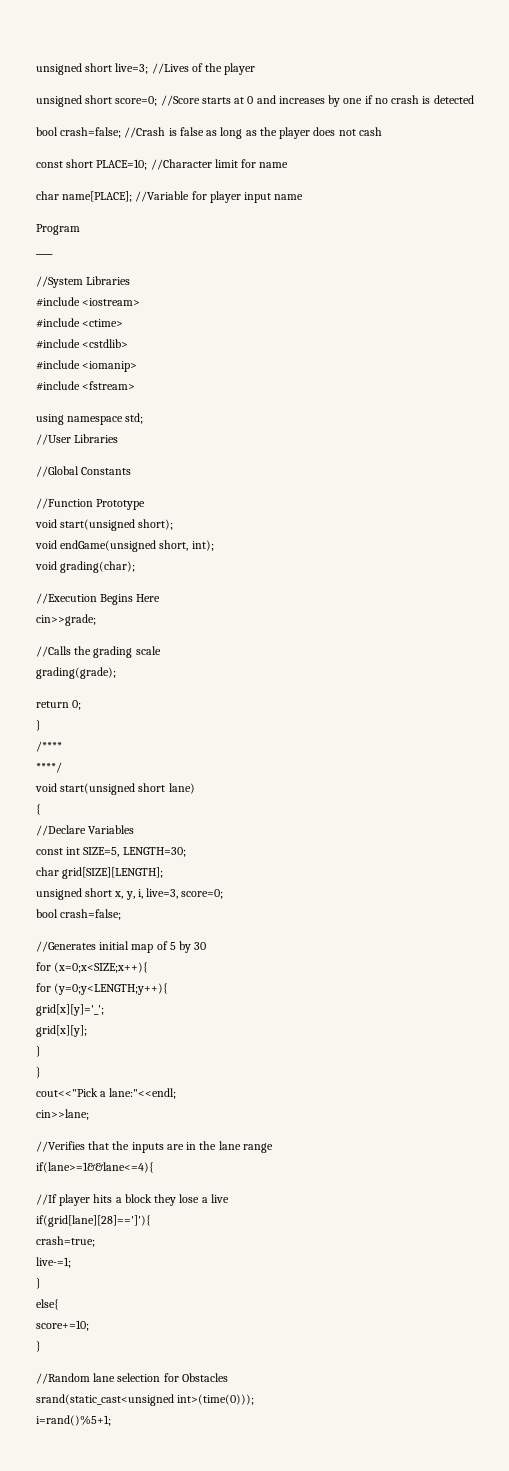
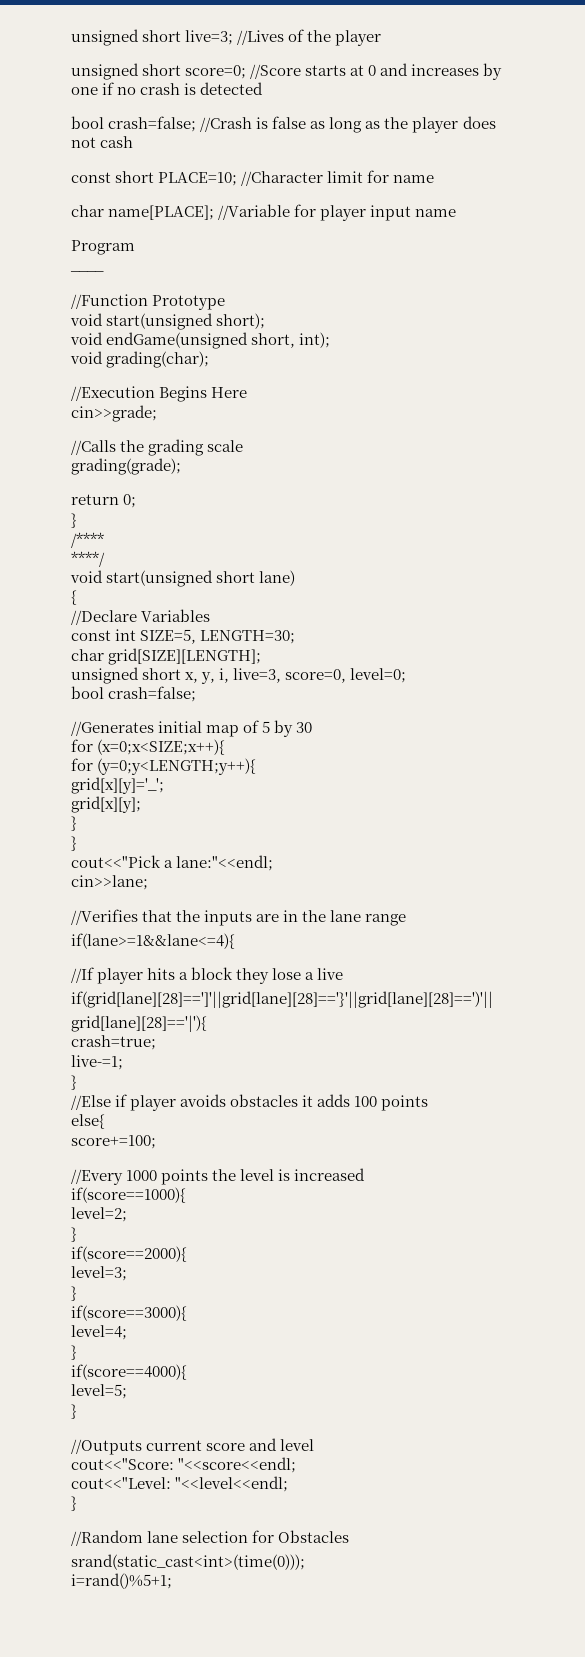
[36,276,131,288] [36,297,141,307] [36,318,124,328] [36,339,129,349] [36,360,138,372] [36,381,136,391] [36,413,144,425] [36,434,119,445] [36,466,132,477] // //System Libraries // #include <iostream> // #include <ctime> // #include <cstdlib> // #include <iomanip> // #include <fstream> // using namespace std; // //User Libraries // //Global Constants -> (104, 271) none
[181,889,224,899] score=0; -> [285,668,407,683] score=0, level=0;
[36,1215,151,1227] if(grid[lane][28]==']'){ -> [71,991,493,1008] [71,1015,207,1032] if(grid[lane][28]==']'||grid[lane][28]=='}'||grid[lane][28]==')'|| // grid[lane][28]=='|'){
[36,1299,59,1310] [36,1320,89,1331] else{ // score+=10; -> [71,1094,429,1111] [71,1114,105,1129] [71,1135,156,1149] [71,1168,366,1185] [71,1187,186,1203] [71,1207,127,1222] [71,1227,77,1242] [71,1246,187,1262] [71,1266,127,1281] [71,1286,77,1301] [71,1305,187,1321] [71,1325,127,1340] [71,1345,77,1360] [71,1364,187,1380] [71,1384,127,1399] [71,1404,77,1419] [71,1438,315,1455] [71,1457,297,1473] [71,1476,289,1492] //Else if player avoids obstacles it adds 100 points // else{ // score+=100; // //Every 1000 points the level is increased // if(score==1000){ // level=2; // } // if(score==2000){ // level=3; // } // if(score==3000){ // level=4; // } // if(score==4000){ // level=5; // } // //Outputs current score and level // cout<<"Score: "<<score<<endl; // cout<<"Level: "<<level<<endl;
[36,1394,255,1406] srand(static_cast<unsigned int>(time(0))); -> [71,1554,305,1570] srand(static_cast<int>(time(0)));

